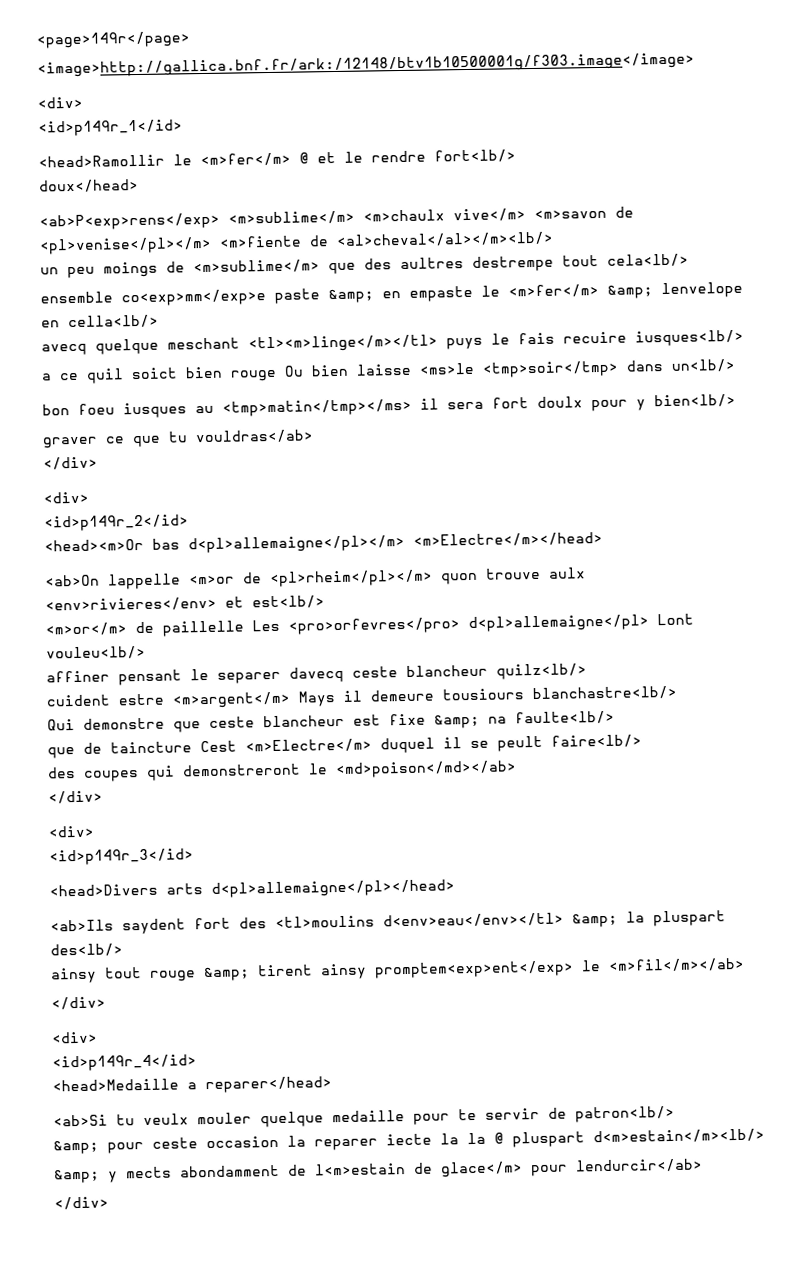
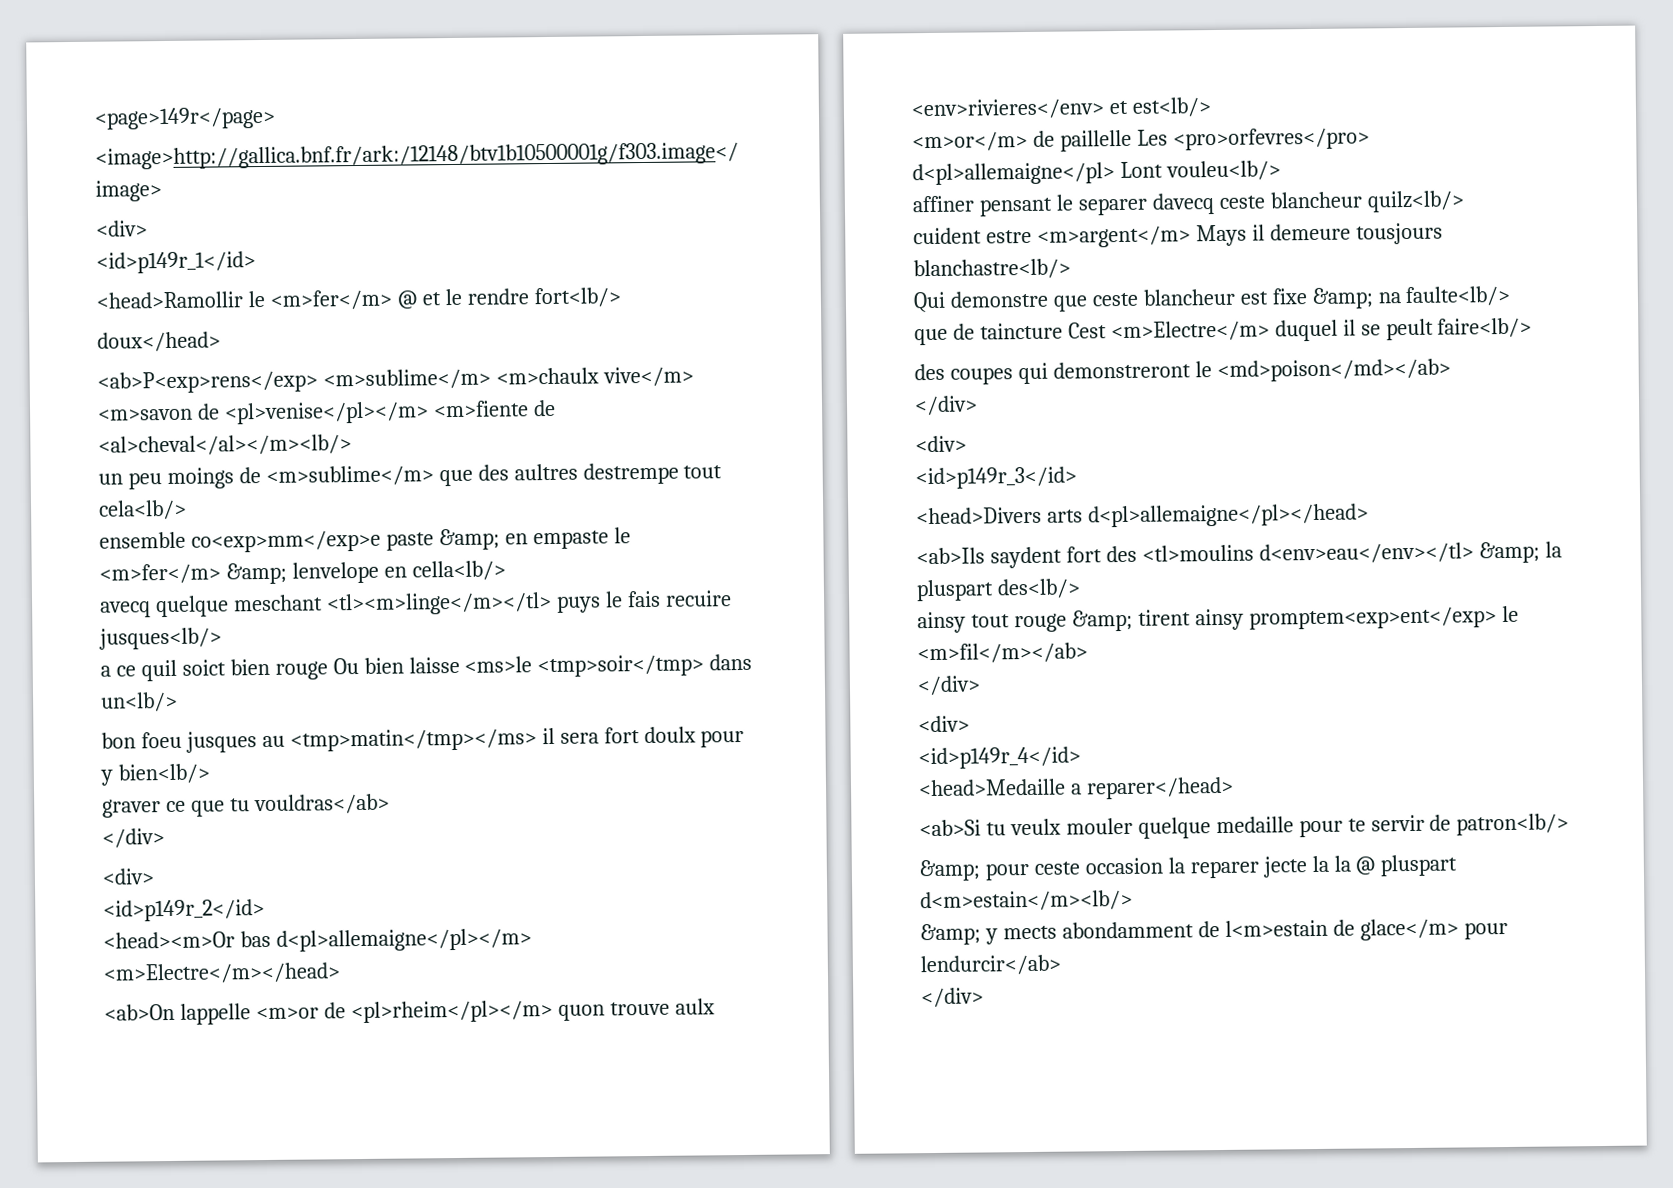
[635,329,744,347] iusques<lb/> -> [99,627,222,650] jusques<lb/>
[123,402,187,419] iusques -> [185,731,257,753] jusques
[442,688,524,701] tousiours -> [1355,222,1443,245] tousjours
[386,1133,432,1146] iecte -> [1262,856,1307,878] jecte

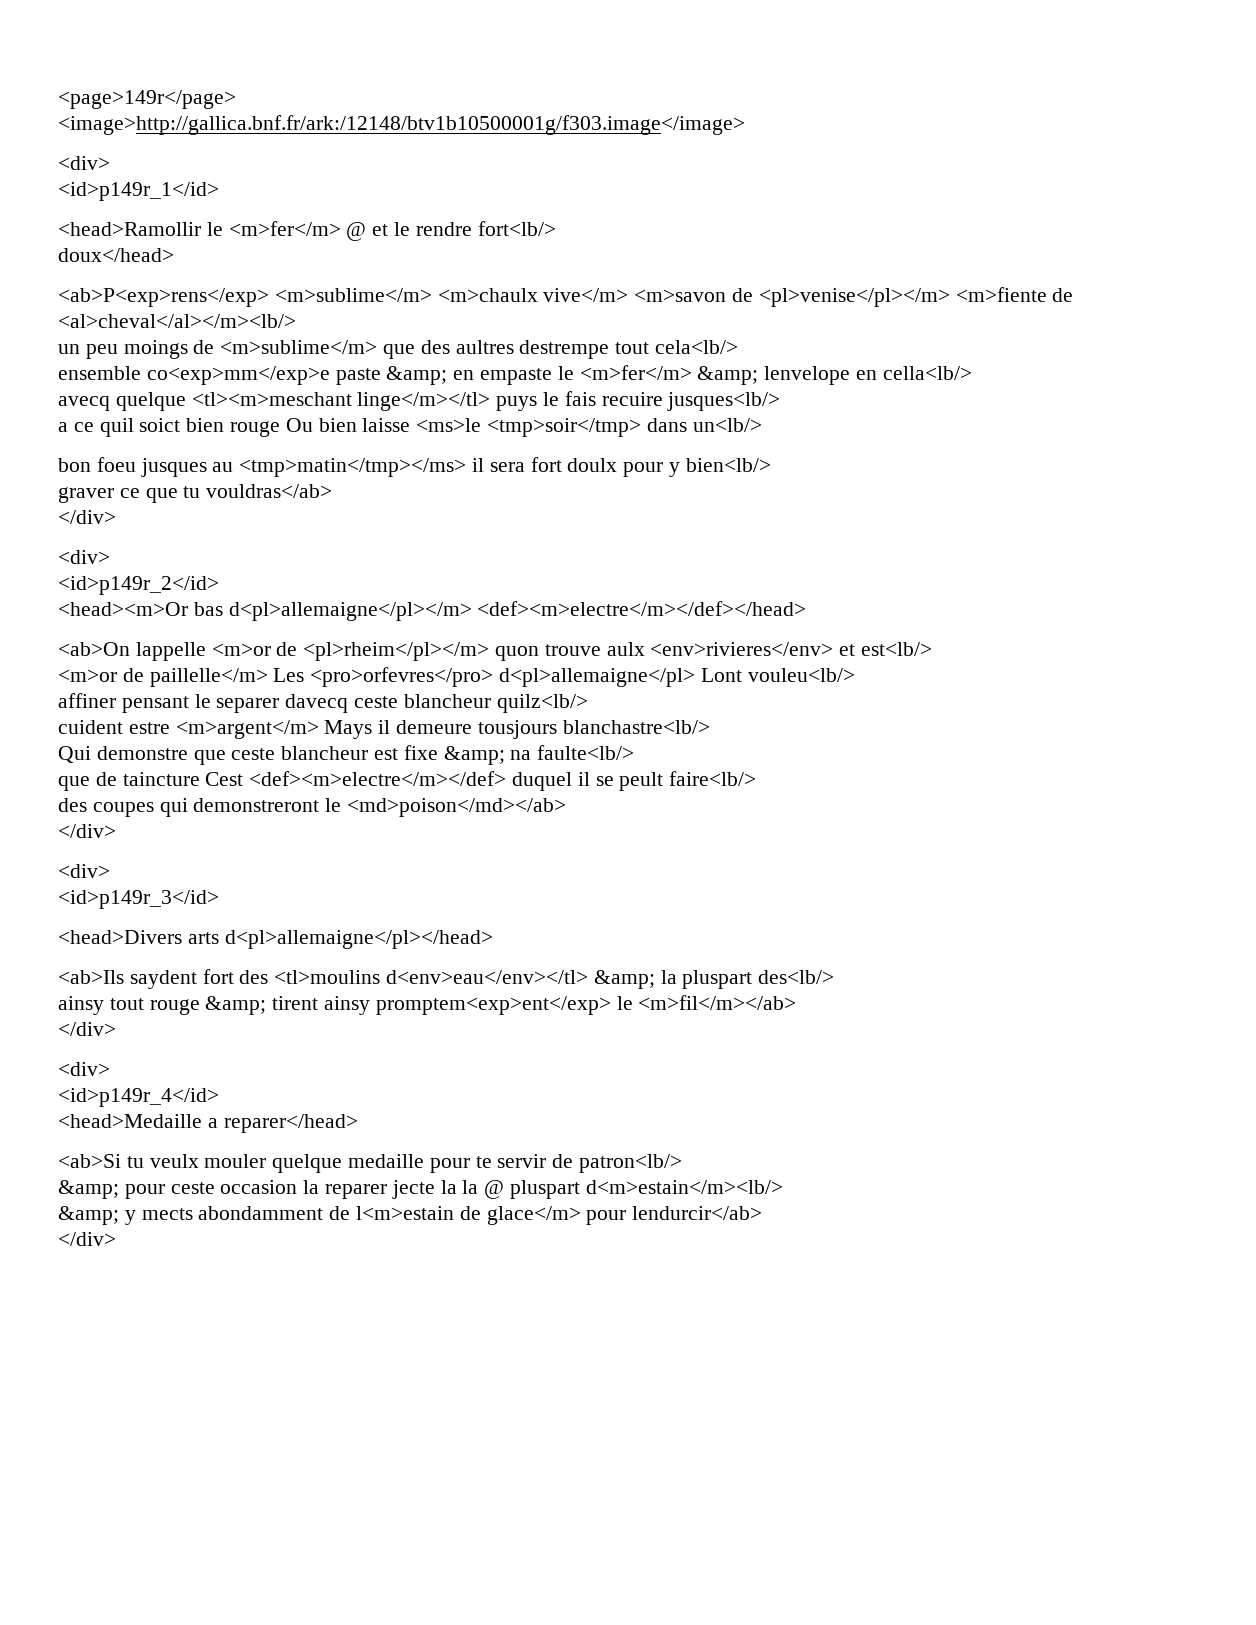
[232,591,552,616] meschant <tl><m>linge</m></tl> -> [191,392,491,411] <tl><m>meschant linge</m></tl>
[103,962,341,984] <m>Electre</m></head> -> [477,601,807,616] <def><m>electre</m></def></head>
[912,129,1132,152] <m>or</m> de paillelle -> [58,668,268,687] <m>or de paillelle</m>
[1110,320,1270,342] <m>Electre</m> -> [249,771,507,786] <def><m>electre</m></def>

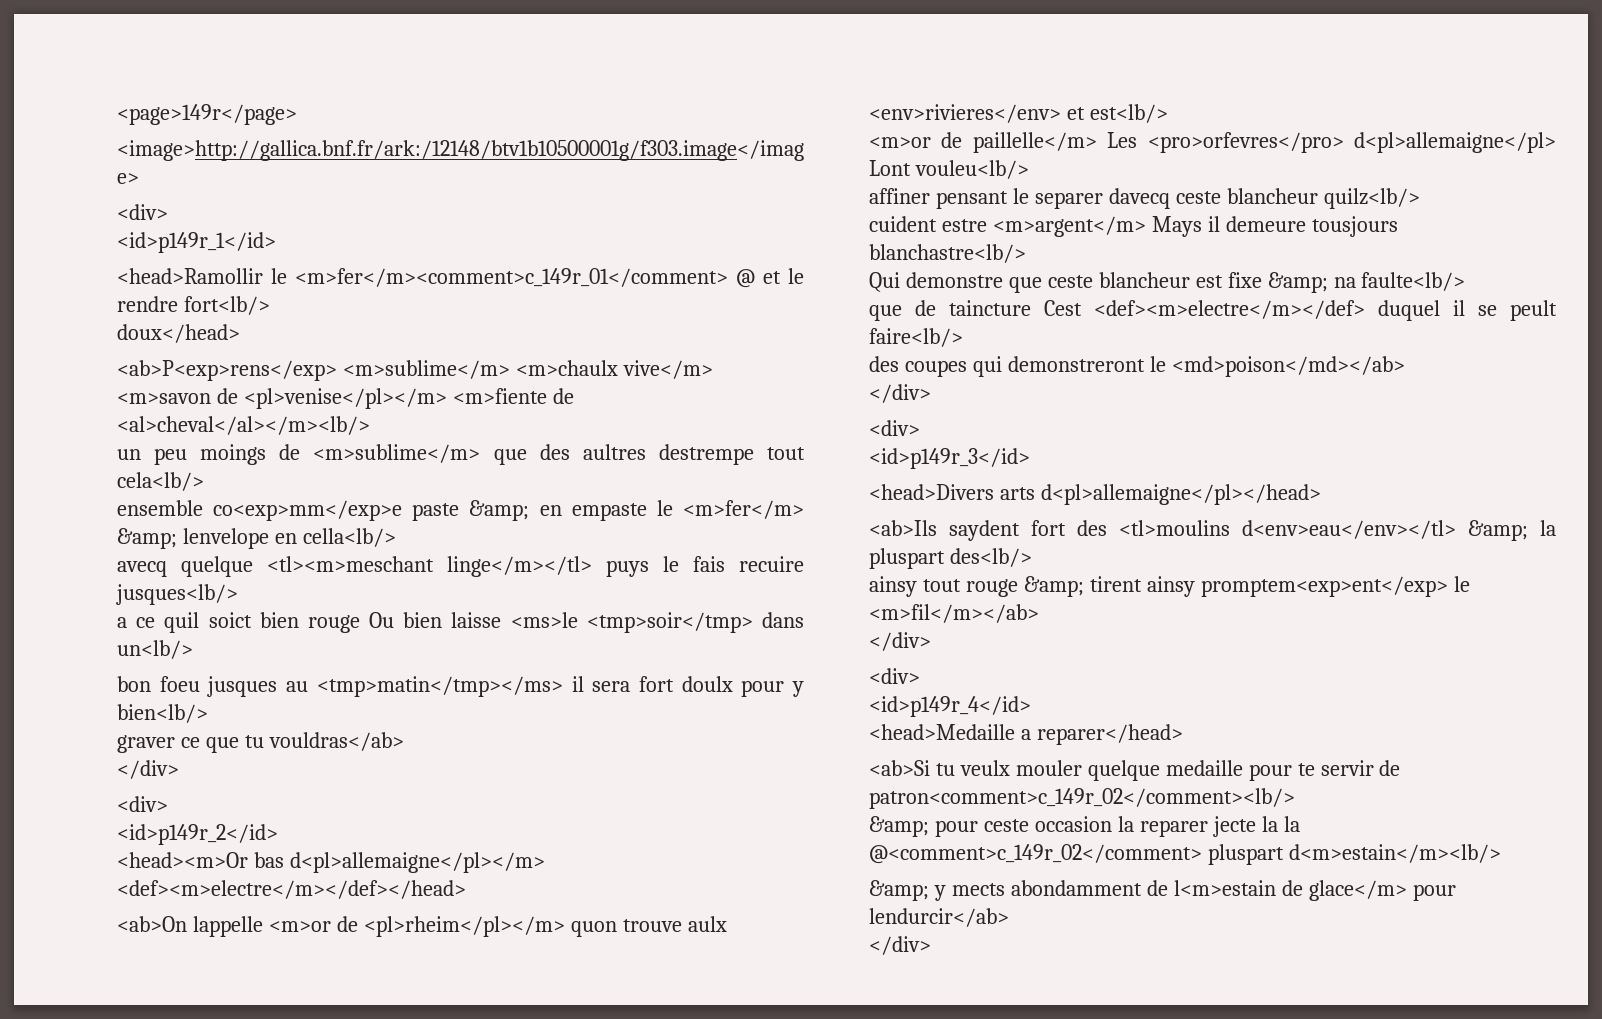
[228,221,341,236] <m>fer</m> -> [295,268,728,287] <m>fer</m><comment>c_149r_01</comment>
[579,1154,683,1173] patron<lb/> -> [869,788,1295,809] patron<comment>c_149r_02</comment><lb/>
[484,1180,505,1199] @ -> [869,844,1202,864] @<comment>c_149r_02</comment>

